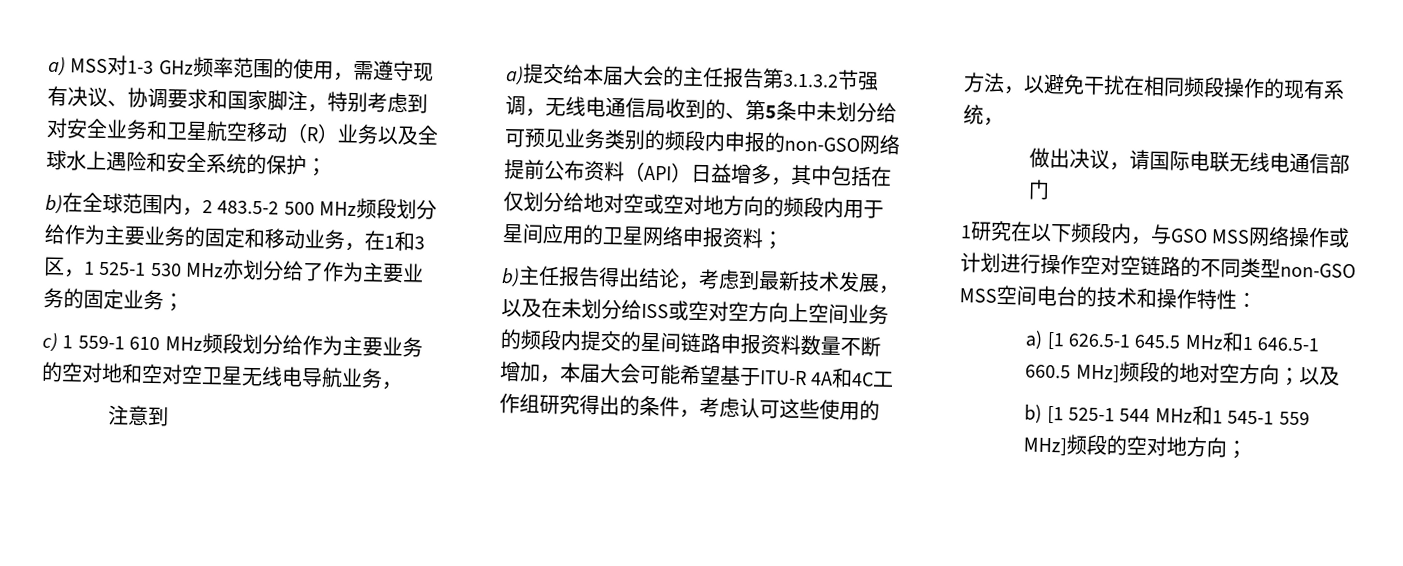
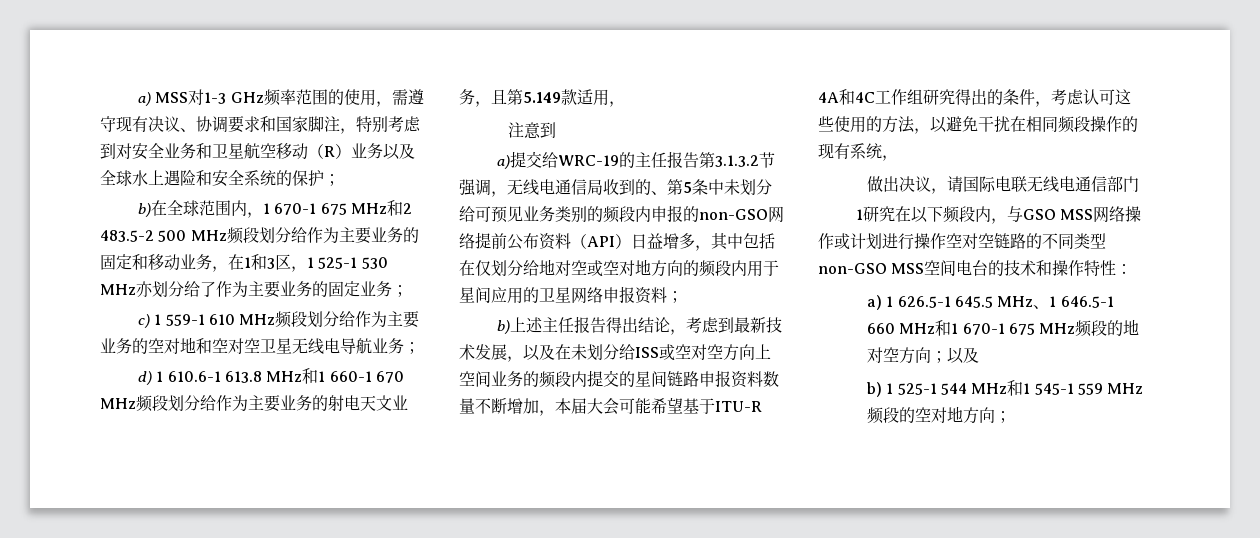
(203, 211) none -> [262,200,403,216] 1 670-1 675 MHz和
(383, 378) none -> [404,342,420,354] [137,368,404,385] [100,395,408,412] [459,89,609,107] ； // d) 1 610.6-1 613.8 MHz和1 660-1 670 MHz频段划分给作为主要业务的射电天文业务，且第5.149款适用
[582,64,664,87] 本届大会 -> [557,155,619,166] WRC-19
(520, 277) none -> [509,317,543,333] 上述
[1046,331,1065,350] [1 -> [886,296,894,307] 1
[1221,331,1321,352] [1025,364,1120,383] 和1 646.5-1 660.5 MHz] -> [1033,296,1114,309] [867,320,1076,336] 、1 646.5-1 660 MHz和1 670-1 675 MHz
[1046,405,1064,424] [1 -> [886,383,894,394] 1
[1023,437,1068,456] MHz] -> [1107,383,1144,394] MHz

